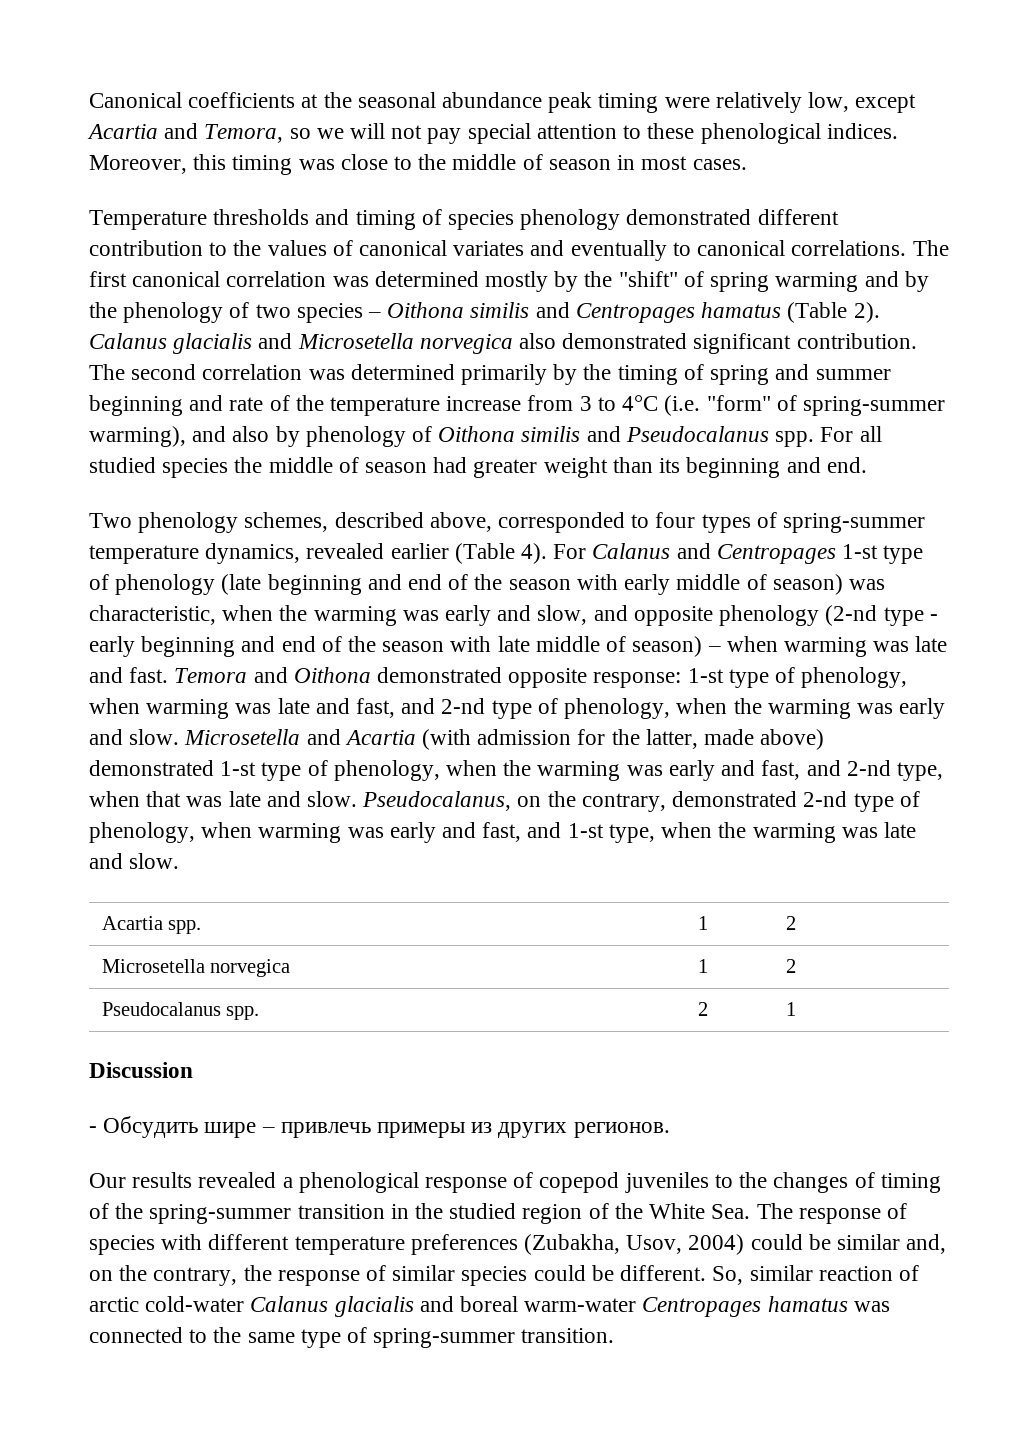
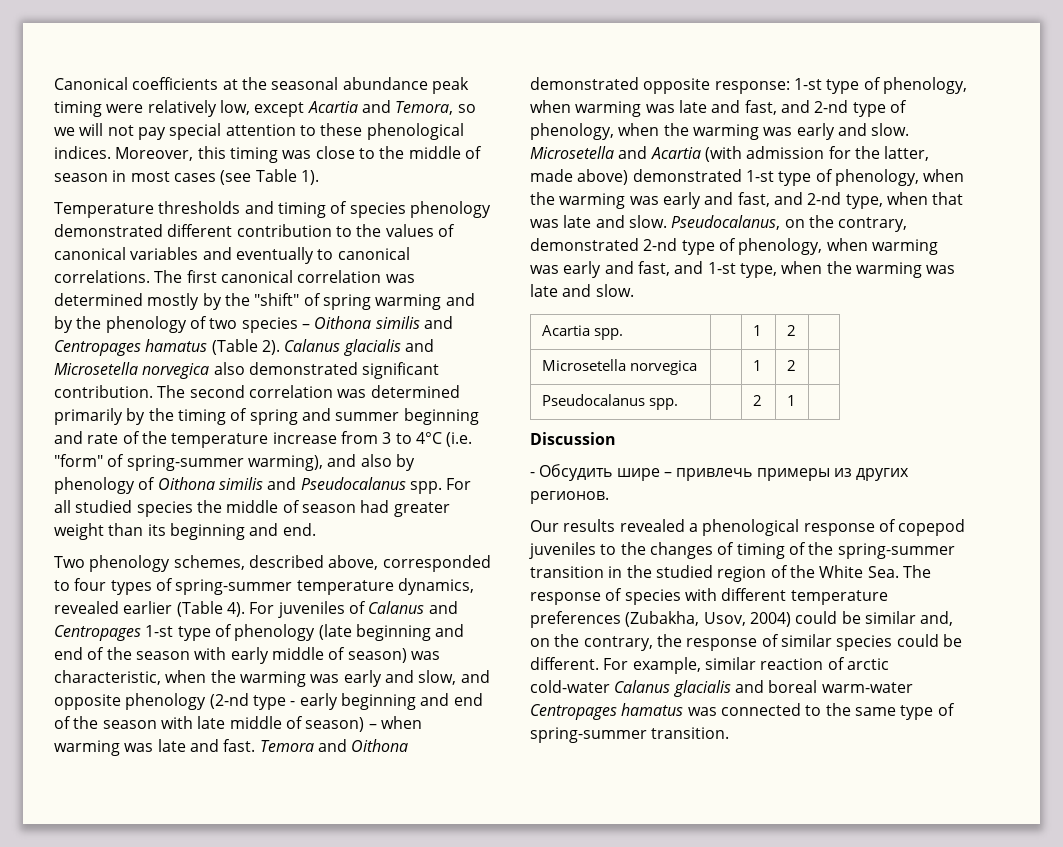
[692,159,747,170] cases. -> [173,169,319,185] cases (see Table 1).
[453,241,525,256] variates -> [130,247,199,260] variables
(587, 551) none -> [277,601,366,618] juveniles of
[712,1266,744,1285] So, -> [603,657,701,674] For example,

